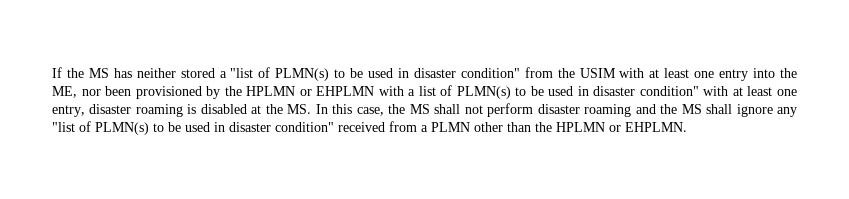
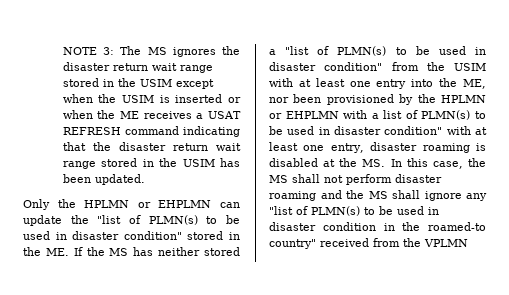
(52, 72) none -> [62,46,240,57] [62,62,213,73] [62,78,214,89] [62,94,241,103] [62,110,241,119] [62,126,240,137] [62,142,241,151] [62,158,240,169] [62,174,145,185] [23,199,240,210] [23,215,240,226] [23,231,240,240] [23,247,69,256] NOTE 3: The MS ignores the disaster return wait range stored in the USIM except when the USIM is inserted or when the ME receives a USAT REFRESH command indicating that the disaster return wait range stored in the USIM has been updated. // Only the HPLMN or EHPLMN can update the "list of PLMN(s) to be used in disaster condition" stored in the ME.
[275,121,687,132] condition" received from a PLMN other than the HPLMN or EHPLMN. -> [322,222,486,231] [269,238,468,249] condition in the roamed-to country" received from the VPLMN

